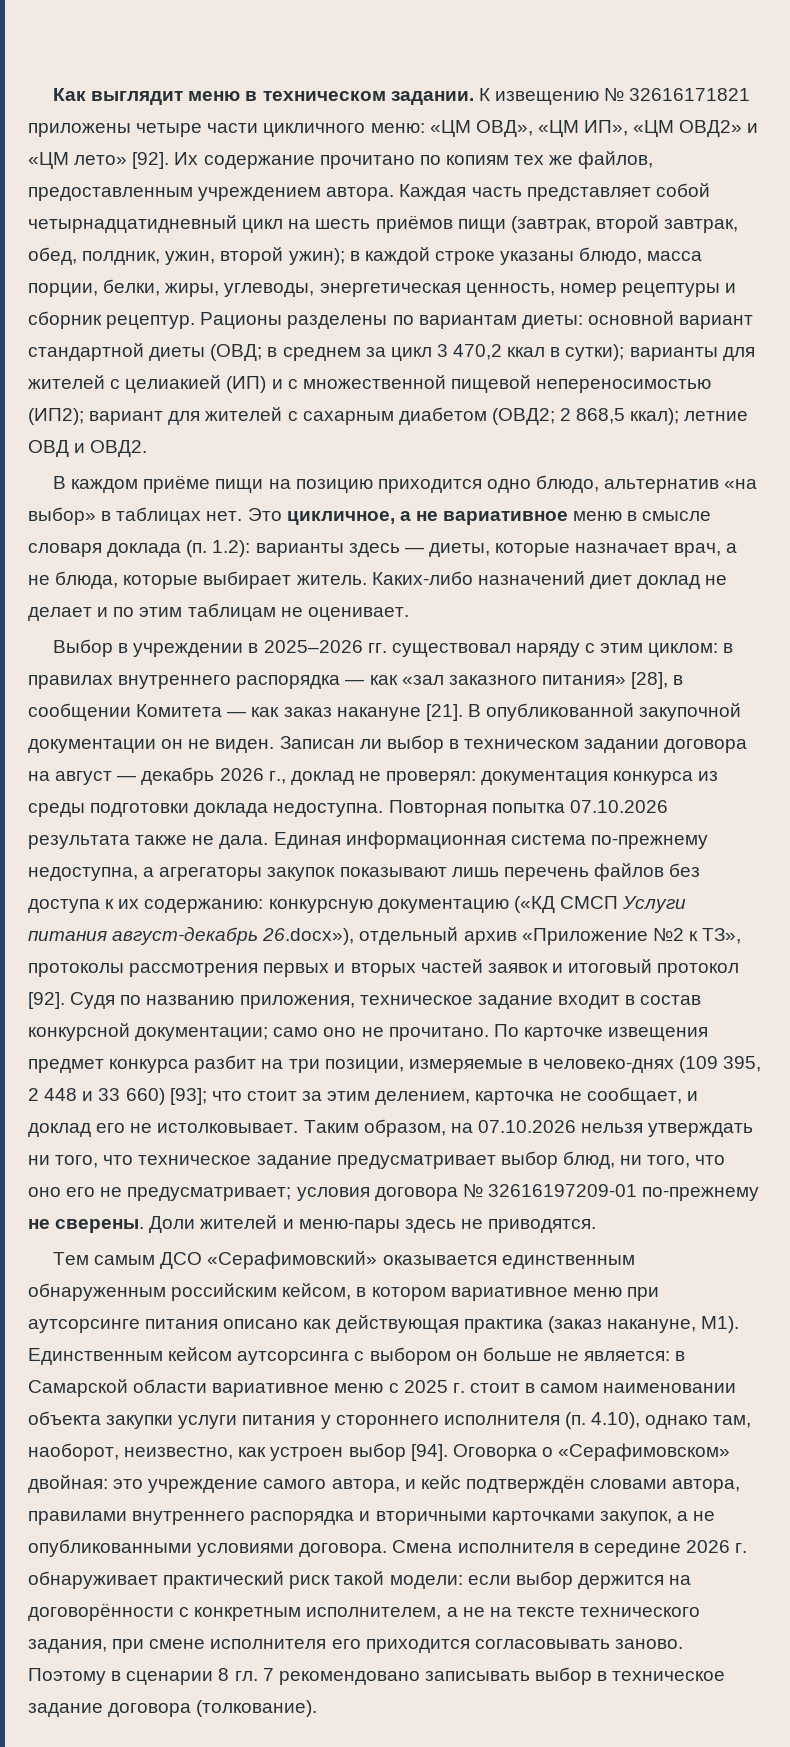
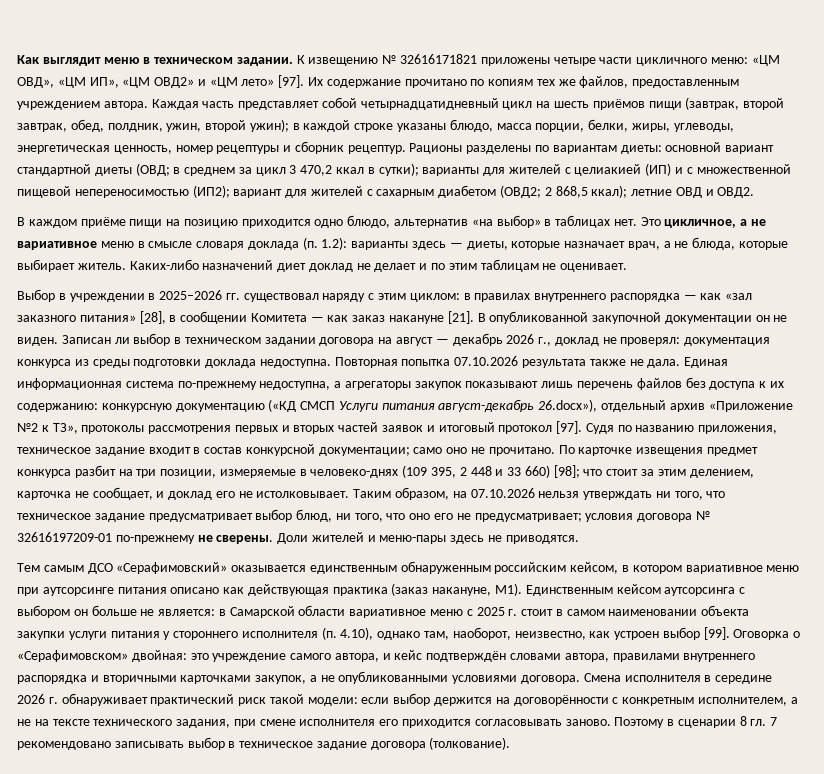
[132,152,170,169] [92]. -> [278,75,305,88] [97].
[28,992,65,1009] [92]. -> [556,421,583,434] [97].
[169,1088,207,1105] [93]; -> [553,465,580,478] [98];
[410,1444,448,1461] [94]. -> [703,627,730,640] [99].

